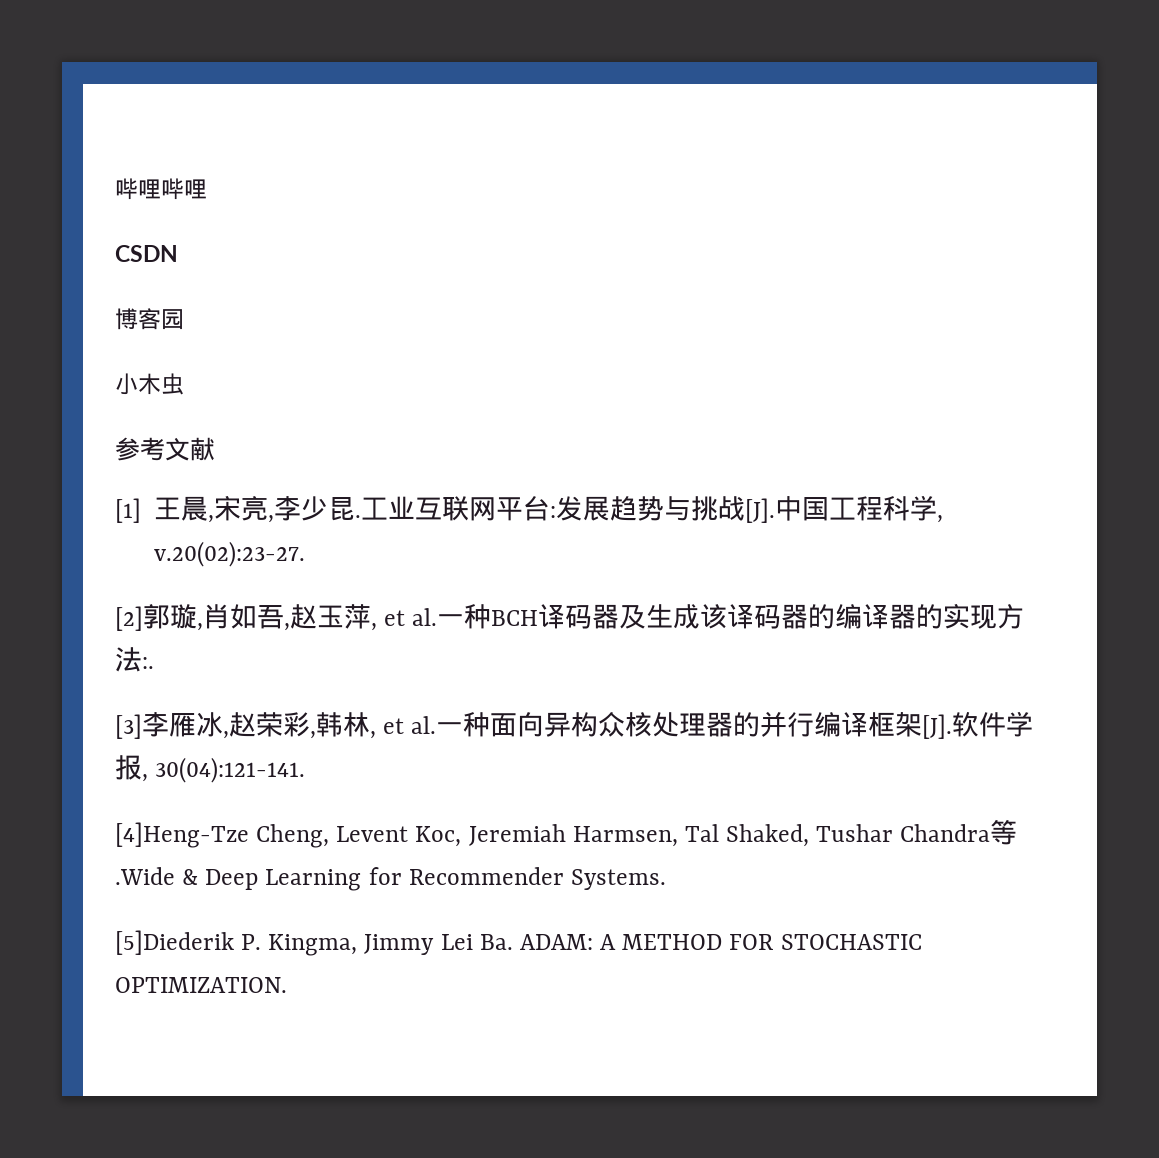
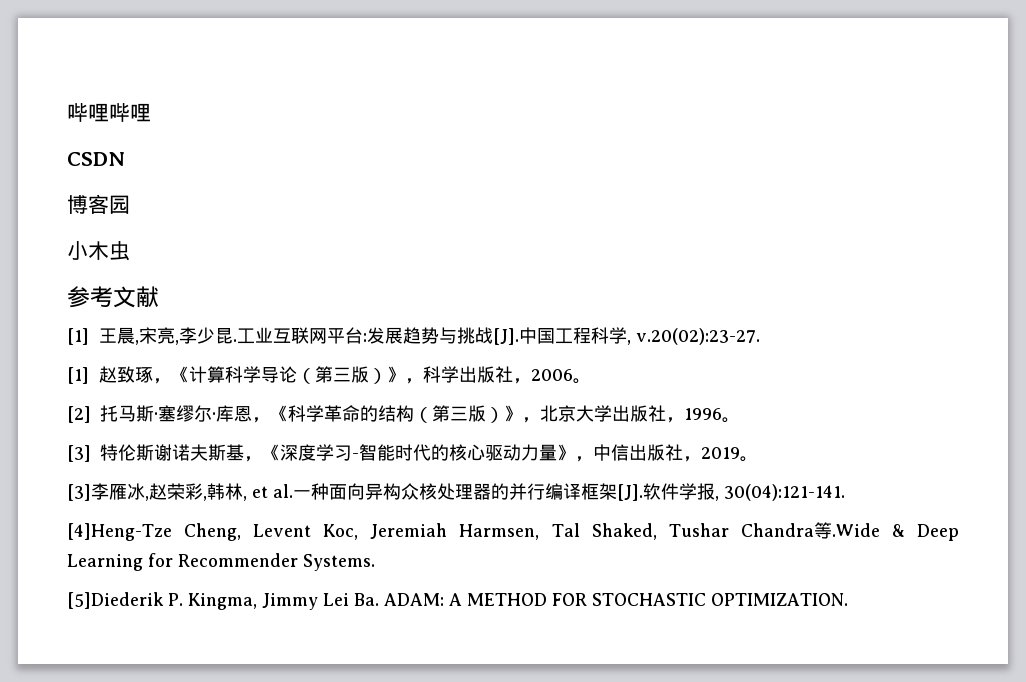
[115,603,1025,631] [115,647,154,672] [2]郭璇,肖如吾,赵玉萍, et al.一种BCH译码器及生成该译码器的编译器的实现方法:. -> [67,366,592,384] [67,405,740,423] [67,444,758,462] [1]赵致琢，《计算科学导论（第三版）》，科学出版社，2006。 // [2]托马斯·塞缪尔·库恩，《科学革命的结构（第三版）》，北京大学出版社，1996。 // [3]特伦斯谢诺夫斯基，《深度学习-智能时代的核心驱动力量》，中信出版社，2019。

